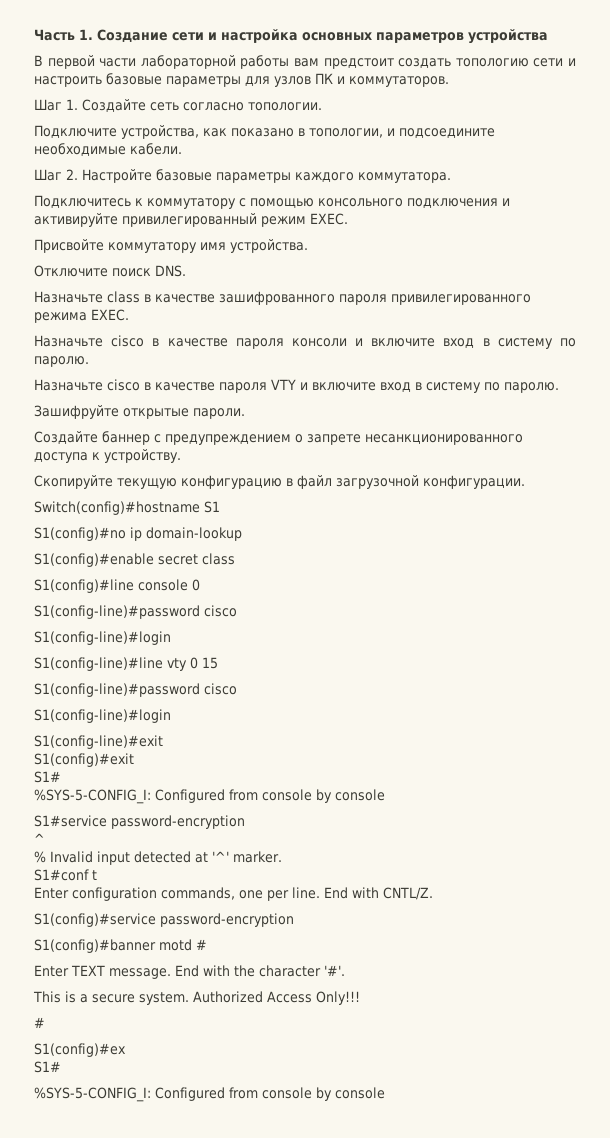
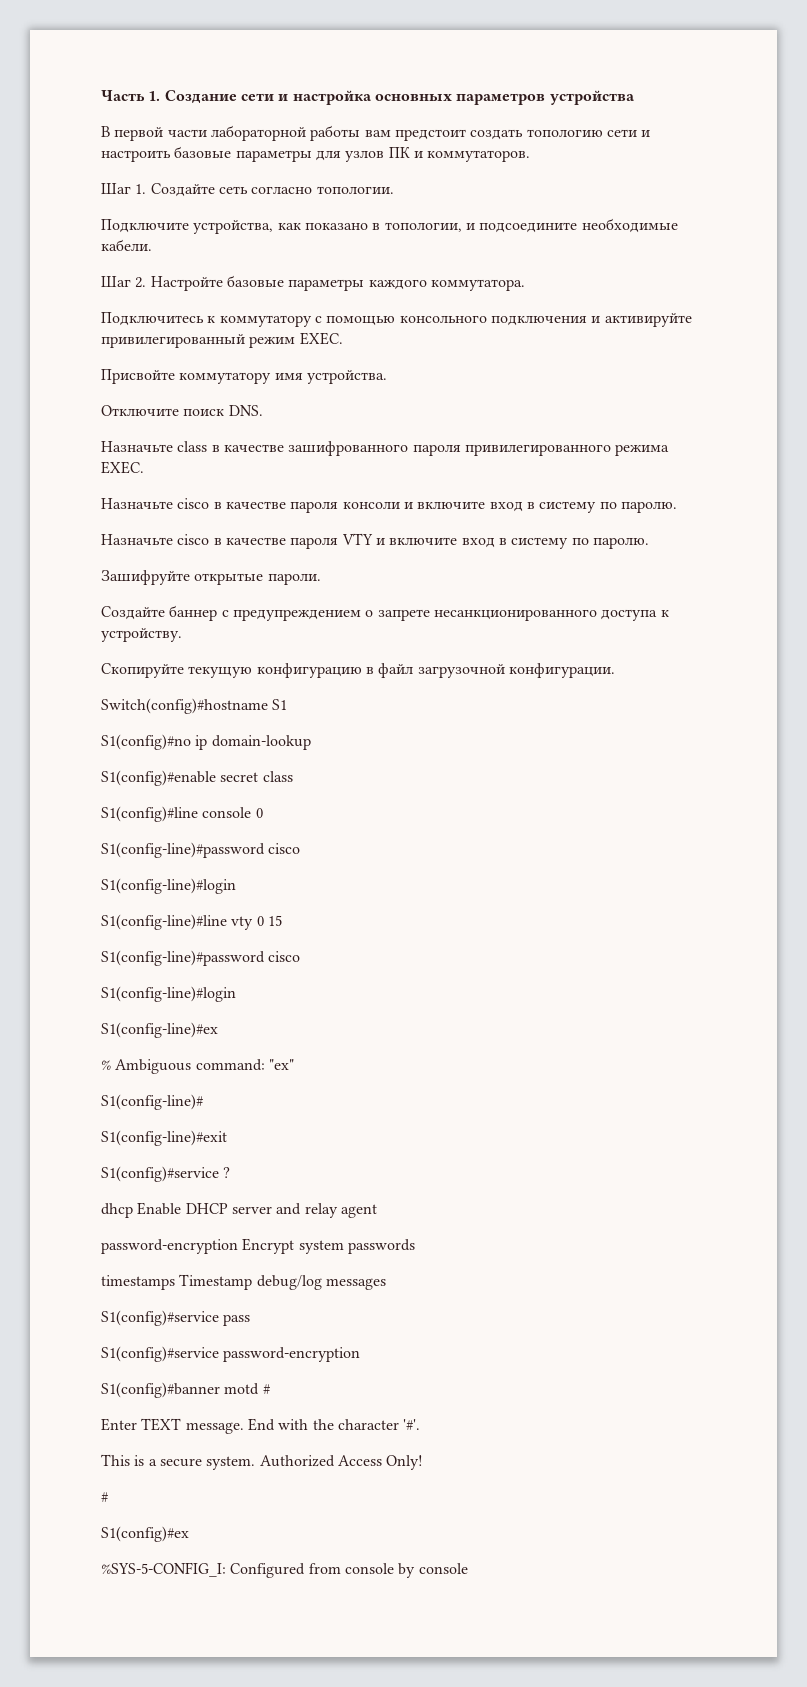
[34,735,163,749] [34,753,134,767] [34,771,61,783] [34,789,385,804] [34,815,245,829] [34,833,45,844] [34,851,282,865] [34,869,97,881] [34,887,433,901] S1(config-line)#exit // S1(config)#exit // S1# // %SYS-5-CONFIG_I: Configured from console by console // S1#service password-encryption // ^ // % Invalid input detected at '^' marker. // S1#conf t // Enter configuration commands, one per line. End with CNTL/Z. -> [101,1022,218,1038] [101,1059,294,1074] [101,1094,203,1110] [101,1130,227,1146] [101,1166,231,1182] [101,1202,377,1218] [101,1238,415,1254] [101,1274,386,1290] [101,1310,251,1326] S1(config-line)#ex // % Ambiguous command: "ex" // S1(config-line)# // S1(config-line)#exit // S1(config)#service ? // dhcp Enable DHCP server and relay agent // password-encryption Encrypt system passwords // timestamps Timestamp debug/log messages // S1(config)#service pass
[316,991,360,1005] Only!!! -> [386,1455,424,1470] Only!
[34,1061,61,1073] // S1# -> (189, 1534) none

